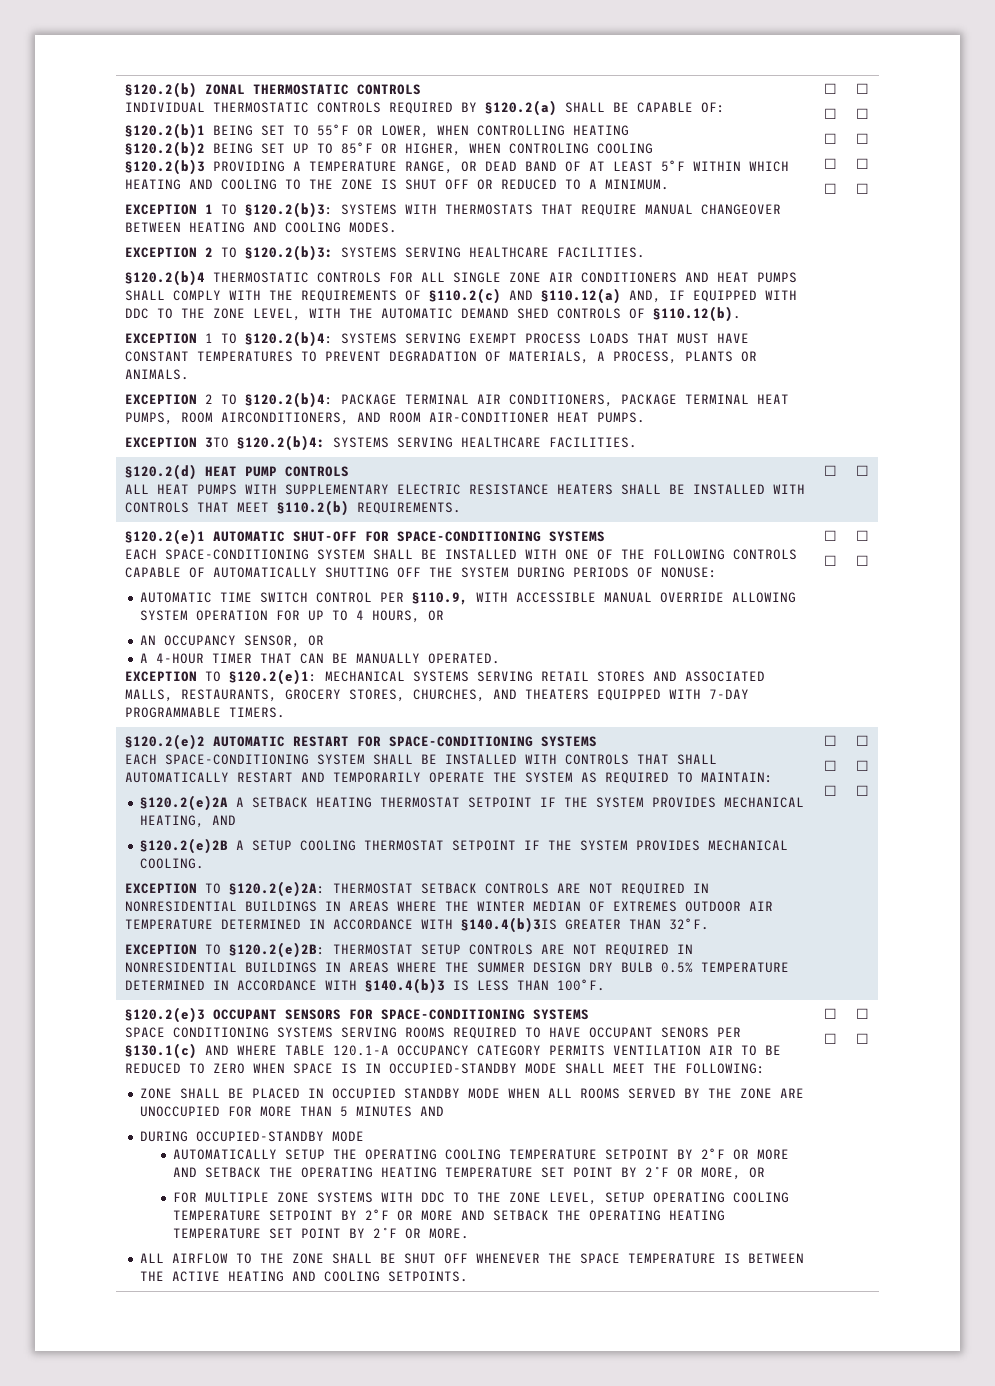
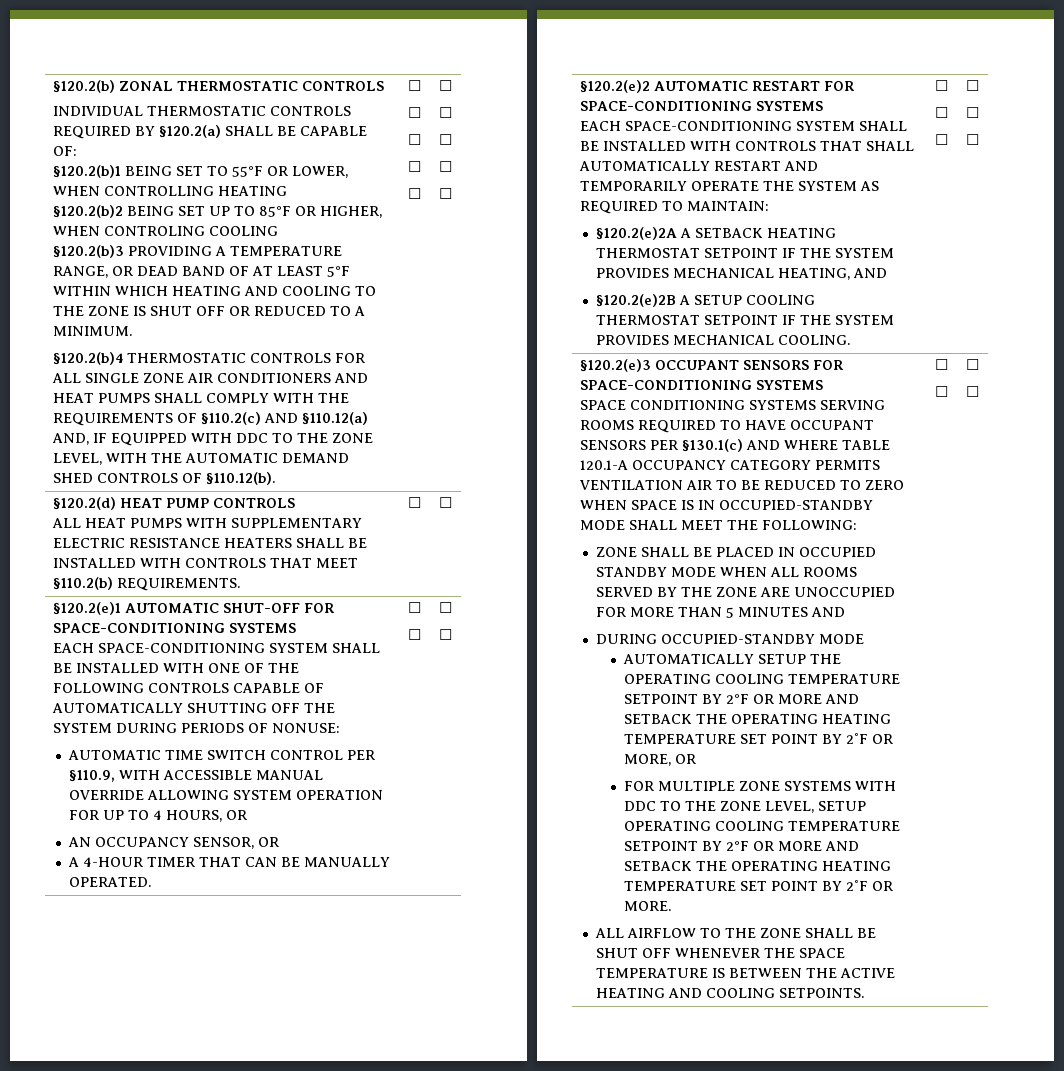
[124,202,781,218] [124,222,397,233] [124,245,645,261] // EXCEPTION 1 TO §120.2(b)3: SYSTEMS WITH THERMOSTATS THAT REQUIRE MANUAL CHANGEOVER BETWEEN HEATING AND COOLING MODES. // EXCEPTION 2 TO §120.2(b)3: SYSTEMS SERVING HEALTHCARE FACILITIES. -> (133, 331) none
[124,331,749,347] [124,351,757,364] [124,369,189,380] [124,392,789,408] [124,412,645,425] [124,435,637,451] // EXCEPTION 1 TO §120.2(b)4: SYSTEMS SERVING EXEMPT PROCESS LOADS THAT MUST HAVE CONSTANT TEMPERATURES TO PREVENT DEGRADATION OF MATERIALS, A PROCESS, PLANTS OR ANIMALS. // EXCEPTION 2 TO §120.2(b)4: PACKAGE TERMINAL AIR CONDITIONERS, PACKAGE TERMINAL HEAT PUMPS, ROOM AIRCONDITIONERS, AND ROOM AIR-CONDITIONER HEAT PUMPS. // EXCEPTION 3TO §120.2(b)4: SYSTEMS SERVING HEALTHCARE FACILITIES. -> (276, 478) none
[124,669,765,685] [124,689,749,702] [124,707,285,718] // EXCEPTION TO §120.2(e)1: MECHANICAL SYSTEMS SERVING RETAIL STORES AND ASSOCIATED MALLS, RESTAURANTS, GROCERY STORES, CHURCHES, AND THEATERS EQUIPPED WITH 7-DAY PROGRAMMABLE TIMERS. -> (152, 882) none
[124,881,709,897] [124,901,773,912] [124,917,709,933] [124,942,693,958] [124,962,789,973] [124,978,605,994] // EXCEPTION TO §120.2(e)2A: THERMOSTAT SETBACK CONTROLS ARE NOT REQUIRED IN NONRESIDENTIAL BUILDINGS IN AREAS WHERE THE WINTER MEDIAN OF EXTREMES OUTDOOR AIR TEMPERATURE DETERMINED IN ACCORDANCE WITH §140.4(b)3IS GREATER THAN 32°F. // EXCEPTION TO §120.2(e)2B: THERMOSTAT SETUP CONTROLS ARE NOT REQUIRED IN NONRESIDENTIAL BUILDINGS IN AREAS WHERE THE SUMMER DESIGN DRY BULB 0.5% TEMPERATURE DETERMINED IN ACCORDANCE WITH §140.4(b)3 IS LESS THAN 100°F. -> (851, 340) none
[660,1027,709,1038] SENORS -> [580,440,647,450] SENSORS

